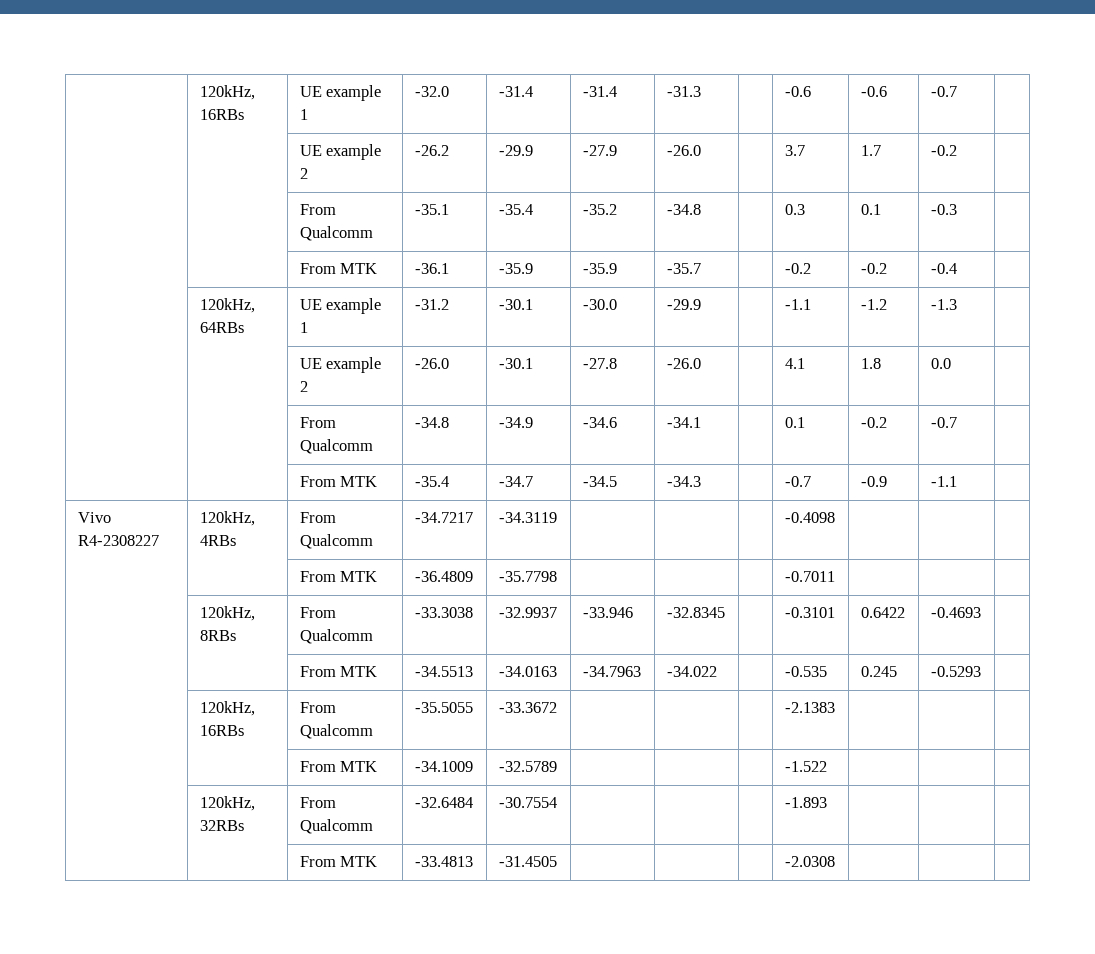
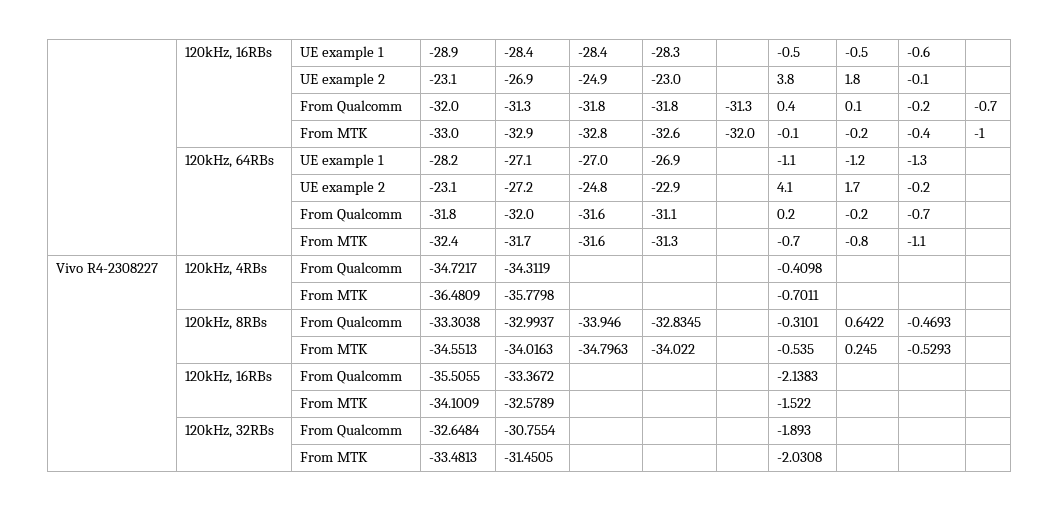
[414,86,449,97] [498,86,533,97] [582,86,617,97] [666,86,701,97] [784,86,811,97] [860,86,887,97] [930,86,957,97] [299,144,381,160] [299,168,308,179] [414,145,449,156] [498,145,533,156] [582,145,617,156] [666,145,701,156] [784,145,805,156] [860,145,881,156] [930,145,957,156] [299,204,336,215] [299,226,373,241] [414,204,449,215] [498,204,533,215] [582,204,617,215] [666,204,701,215] [784,204,805,215] [860,204,881,215] [930,204,957,215] [299,263,377,274] [414,263,449,274] [498,263,533,274] [582,263,617,274] [666,263,701,274] [784,263,811,274] -32.0 | -31.4 | -31.4 | -31.3 | | -0.6 | -0.6 | -0.7 | // | | UE example 2 | -26.2 | -29.9 | -27.9 | -26.0 | | 3.7 | 1.7 | -0.2 | // | | From Qualcomm | -35.1 | -35.4 | -35.2 | -34.8 | | 0.3 | 0.1 | -0.3 | // | | From MTK | -36.1 | -35.9 | -35.9 | -35.7 | | -0.2 -> [429,47,459,58] [504,47,535,57] [578,47,609,57] [651,47,681,57] [777,47,801,57] [845,47,869,57] [907,46,931,57] [300,73,386,87] [429,74,458,84] [504,73,534,85] [578,74,608,85] [651,74,682,84] [777,74,795,84] [845,74,861,84] [907,74,930,84] [300,100,403,114] [429,101,460,111] [504,101,532,111] [578,101,606,111] [651,101,679,111] [725,101,753,111] [777,101,797,111] [845,101,863,111] [907,101,931,111] [974,101,998,111] [300,128,369,138] [429,128,460,138] [504,128,534,139] [578,128,608,138] [651,127,681,138] [725,128,756,138] [777,128,800,138] -28.9 | -28.4 | -28.4 | -28.3 | | -0.5 | -0.5 | -0.6 | // | | UE example 2 | -23.1 | -26.9 | -24.9 | -23.0 | | 3.8 | 1.8 | -0.1 | // | | From Qualcomm | -32.0 | -31.3 | -31.8 | -31.8 | -31.3 | 0.4 | 0.1 | -0.2 | -0.7 // | | From MTK | -33.0 | -32.9 | -32.8 | -32.6 | -32.0 | -0.1
(957, 268) none -> [974,128,986,138] -1
[414,299,449,310] [498,299,533,310] [582,299,617,310] [666,299,701,310] -31.2 | -30.1 | -30.0 | -29.9 -> [429,155,459,165] [504,155,533,165] [578,155,609,165] [651,154,681,166] -28.2 | -27.1 | -27.0 | -26.9
[414,358,449,369] [498,358,533,369] [582,358,617,369] [666,358,701,369] -26.0 | -30.1 | -27.8 | -26.0 -> [429,182,458,192] [504,182,534,192] [578,182,608,192] [651,182,681,193] -23.1 | -27.2 | -24.8 | -22.9
[860,358,881,369] [930,358,951,369] [299,417,336,428] [299,439,373,454] [414,417,449,428] [498,417,533,428] [582,417,617,428] [666,417,701,428] [784,417,805,428] 1.8 | 0.0 | // | | From Qualcomm | -34.8 | -34.9 | -34.6 | -34.1 | | 0.1 -> [845,182,861,192] [907,182,931,192] [300,208,403,222] [429,209,457,219] [504,209,535,219] [578,208,606,219] [651,209,678,219] [777,209,796,219] 1.7 | -0.2 | // | | From Qualcomm | -31.8 | -32.0 | -31.6 | -31.1 | | 0.2
[414,476,449,487] [498,476,533,487] [582,476,617,487] [666,476,701,487] [784,476,811,487] [860,476,887,487] -35.4 | -34.7 | -34.5 | -34.3 | | -0.7 | -0.9 -> [429,236,460,246] [504,236,532,246] [578,235,606,246] [651,236,679,246] [777,236,801,246] [845,236,869,246] -32.4 | -31.7 | -31.6 | -31.3 | | -0.7 | -0.8

